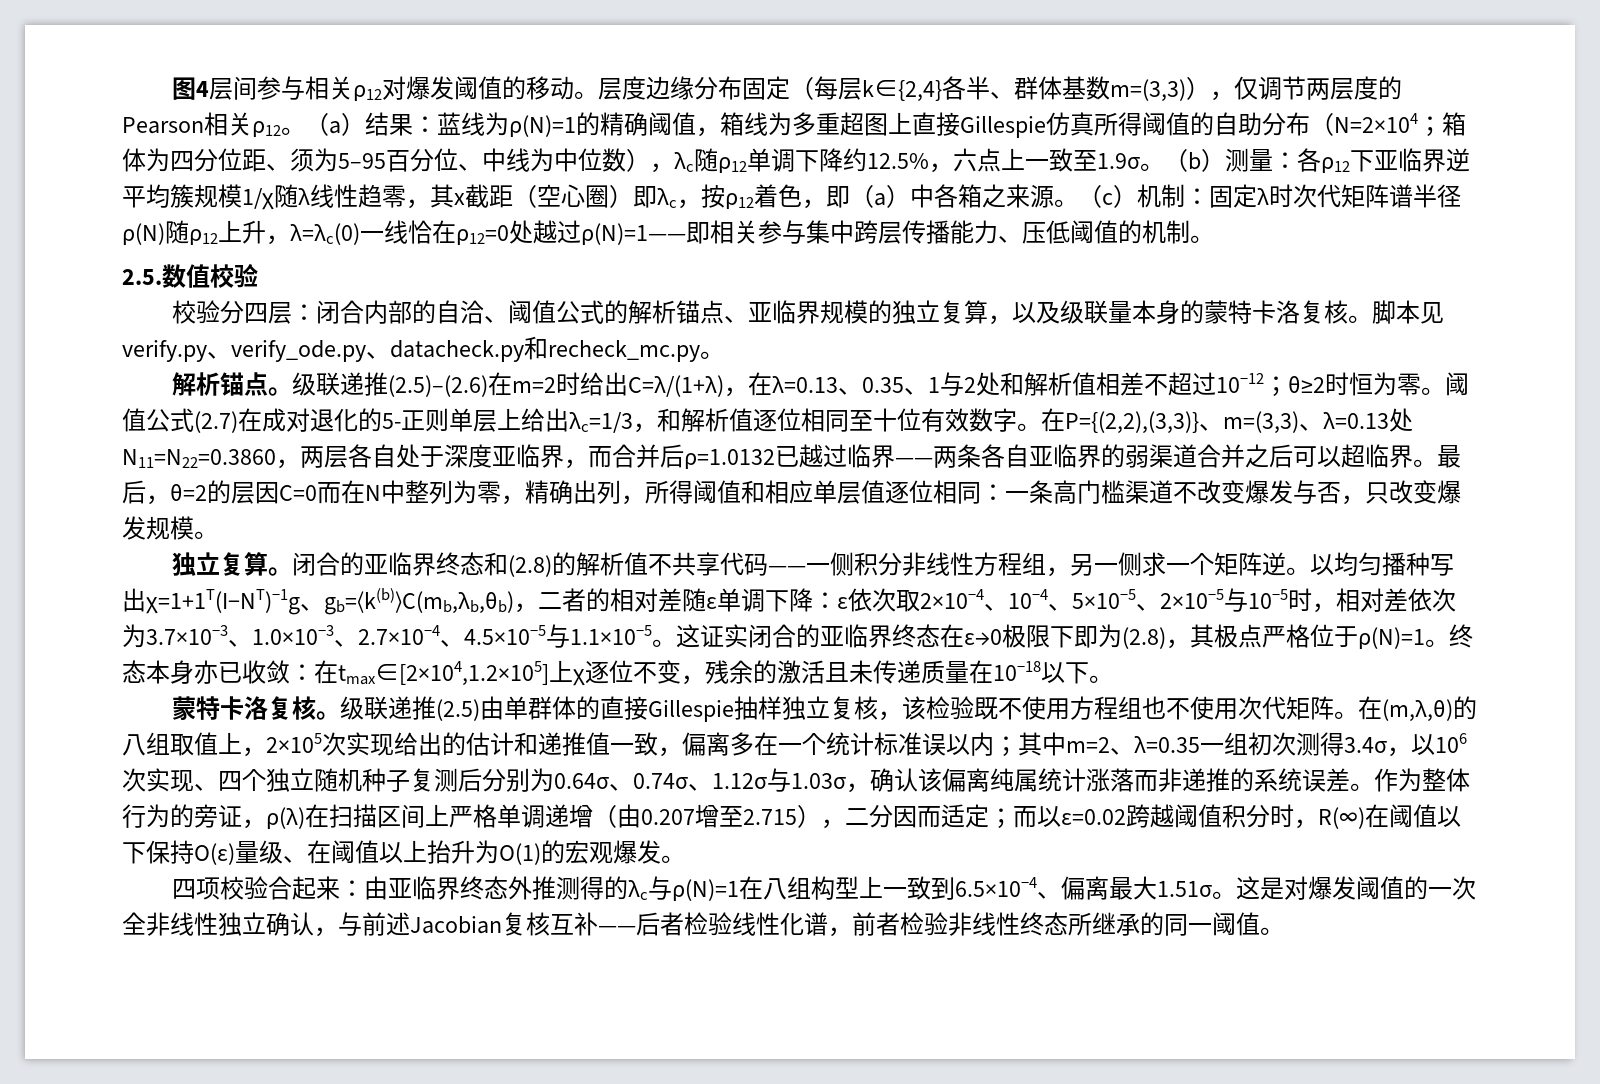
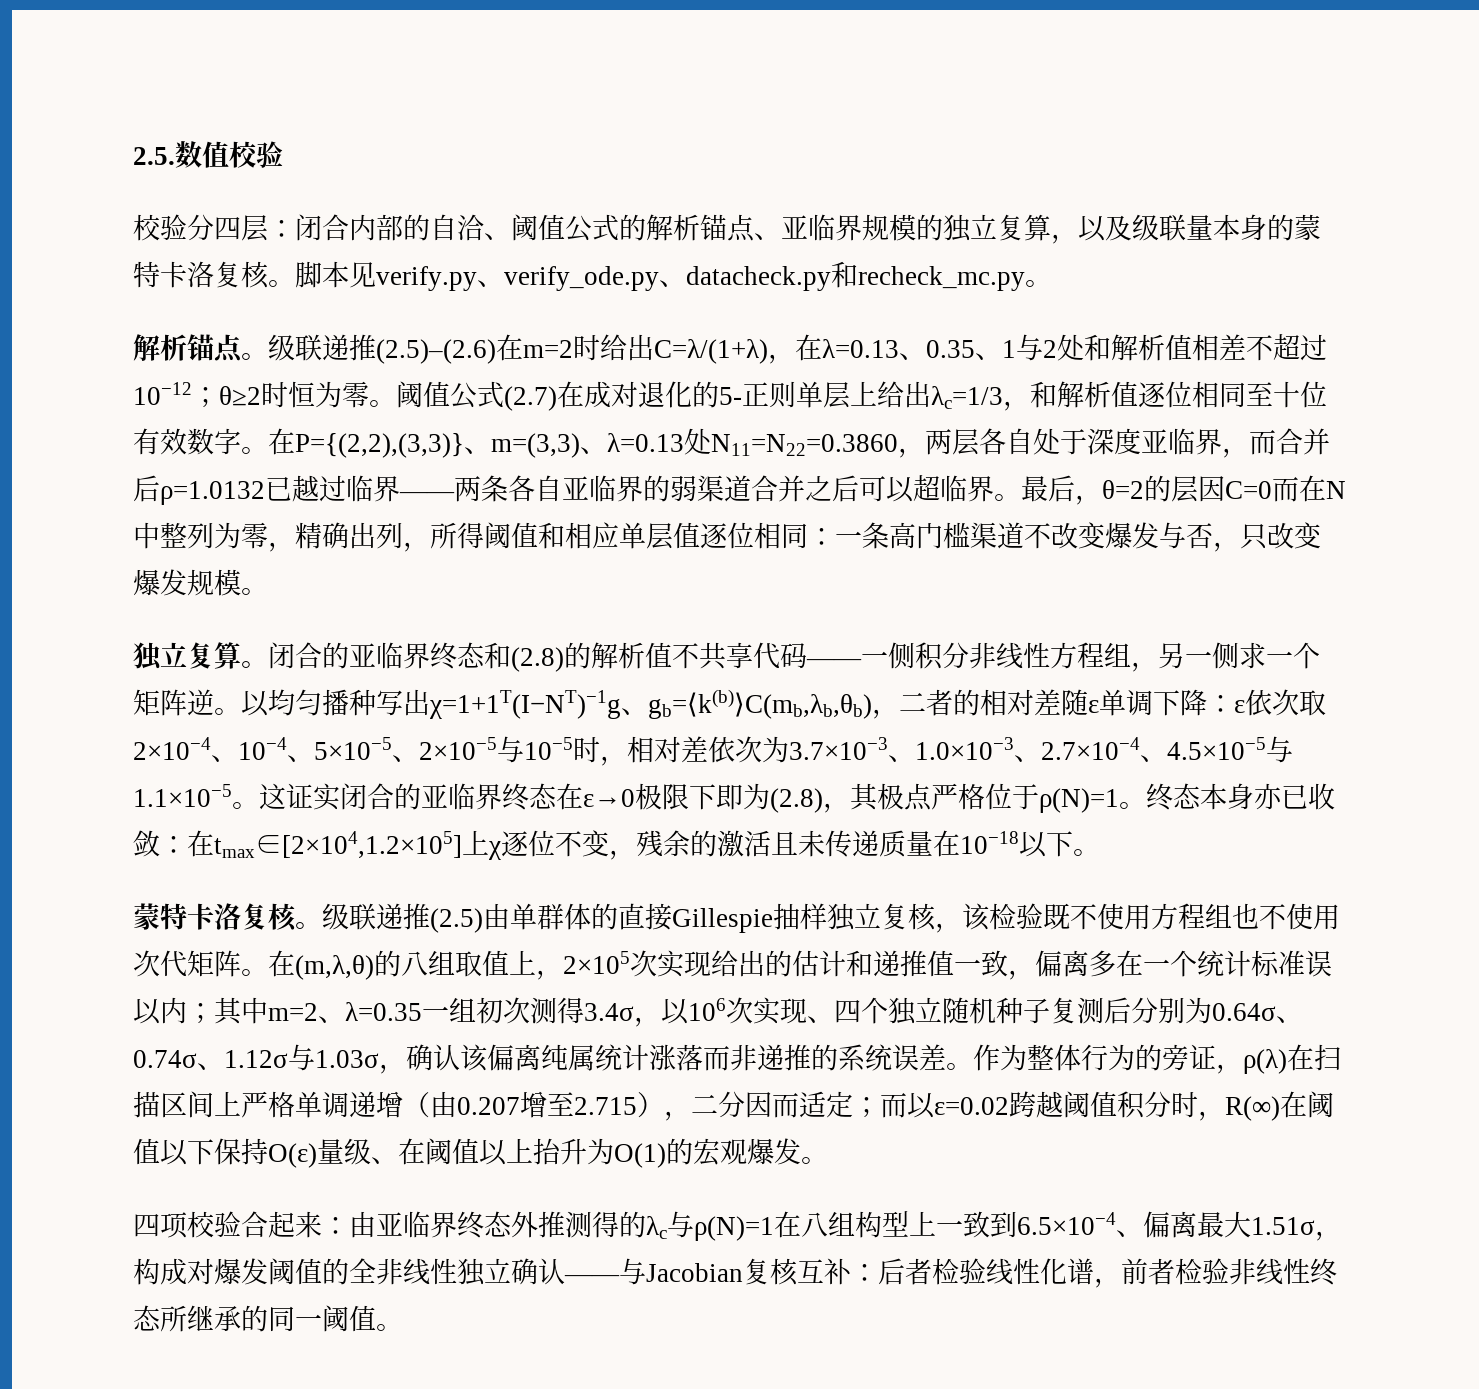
[172,76,1403,102] [122,112,1466,138] [122,148,1470,174] [122,184,1461,210] [122,220,1214,246] 图4层间参与相关ρ12对爆发阈值的移动。层度边缘分布固定（每层k∈{2,4}各半、群体基数m=(3,3)），仅调节两层度的Pearson相关ρ12。（a）结果：蓝线为ρ(N)=1的精确阈值，箱线为多重超图上直接Gillespie仿真所得阈值的自助分布（N=2×104；箱体为四分位距、须为5–95百分位、中线为中位数），λc随ρ12单调下降约12.5%，六点上一致至1.9σ。（b）测量：各ρ12下亚临界逆平均簇规模1/χ随λ线性趋零，其x截距（空心圈）即λc，按ρ12着色，即（a）中各箱之来源。（c）机制：固定λ时次代矩阵谱半径ρ(N)随ρ12上升，λ=λc(0)一线恰在ρ12=0处越过ρ(N)=1——即相关参与集中跨层传播能力、压低阈值的机制。 // -> (133, 156) none
[1212,876,1477,900] 。这是对爆发阈值的一次 -> [1315,1231,1342,1241] [133,1258,349,1285] ，构成对爆发阈值的
[314,912,410,937] ，与前述 -> [564,1258,646,1285] ——与
[598,926,636,933] —— -> [851,1264,878,1282] ：

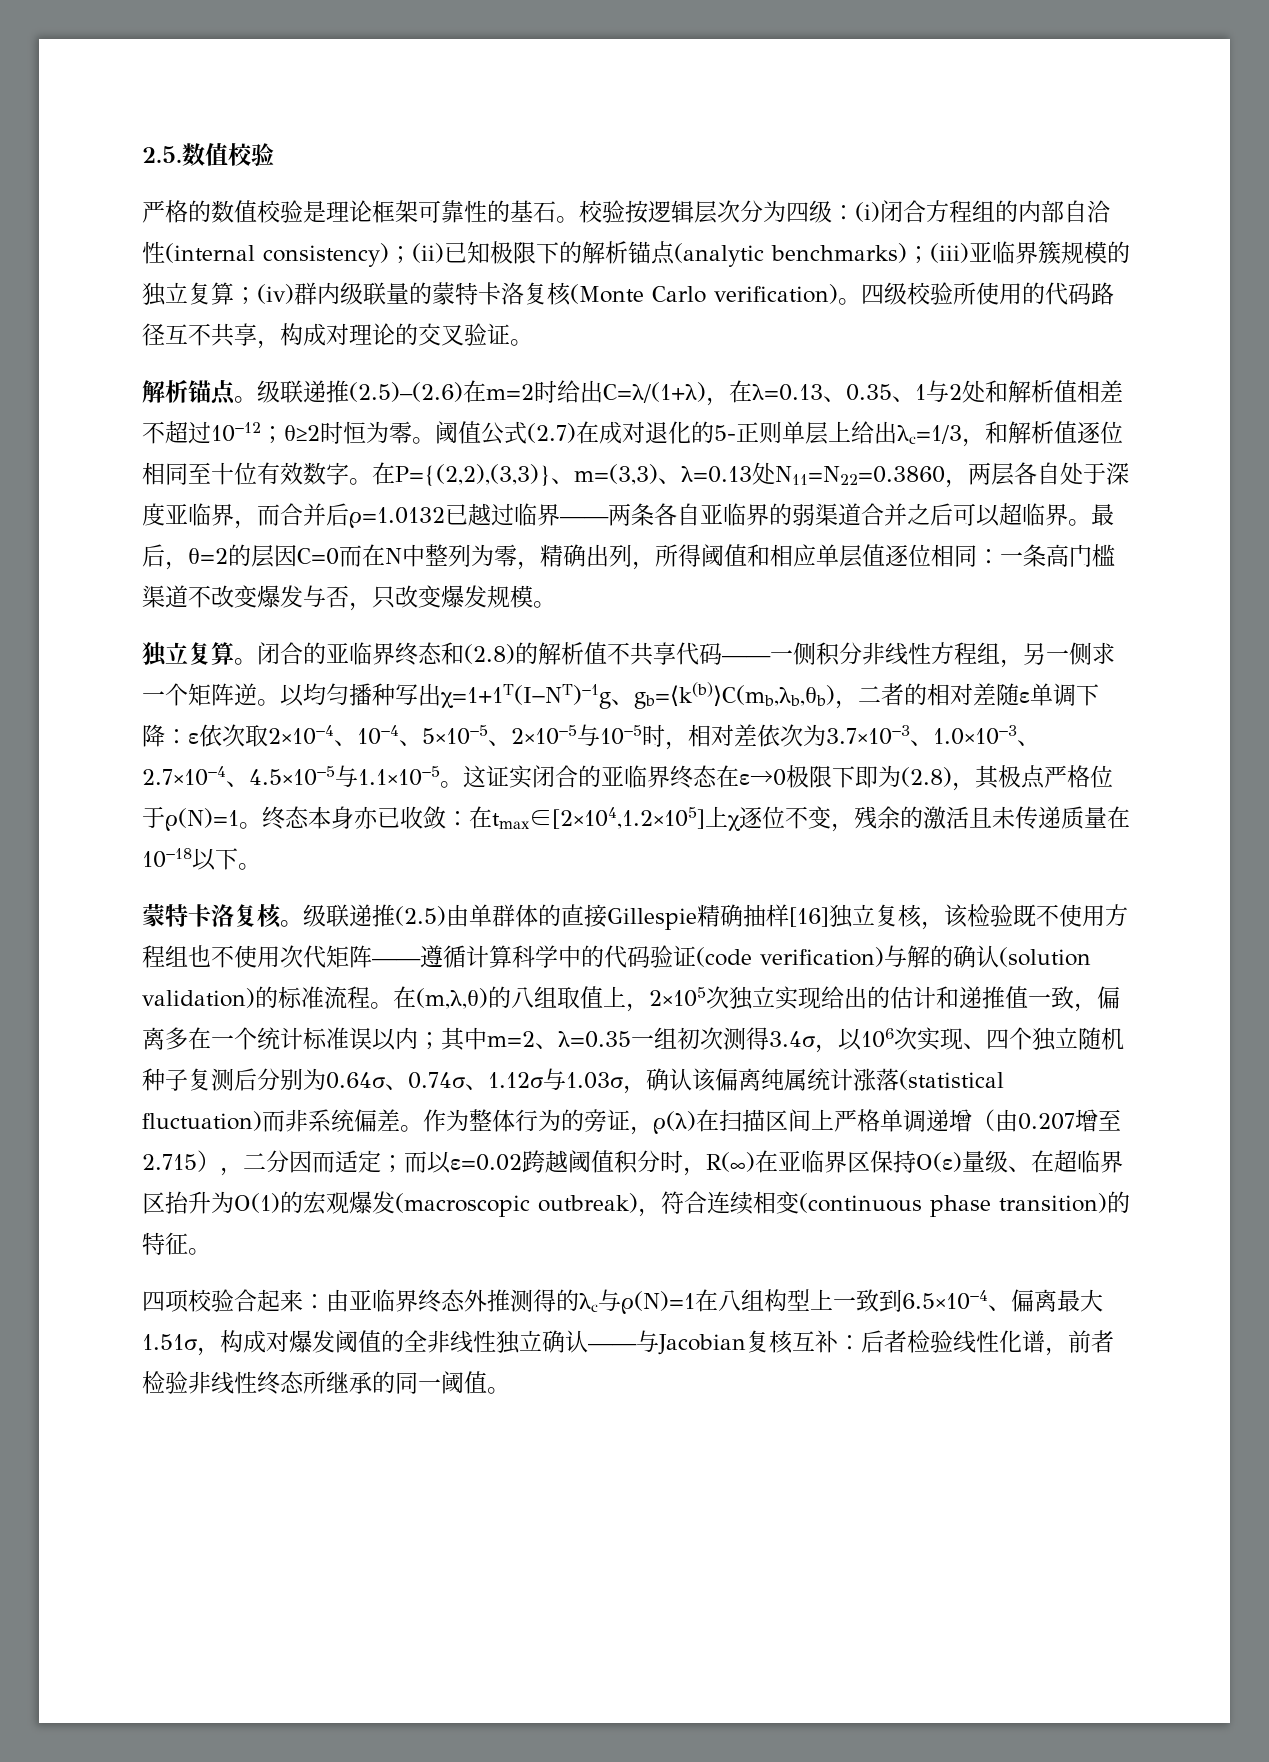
[133,214,1321,244] [133,261,1025,291] 校验分四层：闭合内部的自洽、阈值公式的解析锚点、亚临界规模的独立复算，以及级联量本身的蒙特卡洛复核。脚本见verify.py、verify_ode.py、datacheck.py和recheck_mc.py -> [142,200,1110,224] [142,241,1130,267] [142,282,1114,306] [142,323,510,349] 严格的数值校验是理论框架可靠性的基石。校验按逻辑层次分为四级：(i)闭合方程组的内部自洽性(internal consistency)；(ii)已知极限下的解析锚点(analytic benchmarks)；(iii)亚临界簇规模的独立复算；(iv)群内级联量的蒙特卡洛复核(Monte Carlo verification)。四级校验所使用的代码路径互不共享，构成对理论的交叉验证
[773,903,827,930] 抽样 -> [697,904,829,927] 精确抽样[16]
(241, 963) none -> [372,945,1091,968] [142,986,370,1009] ——遵循计算科学中的代码验证(code verification)与解的确认(solution validation)的标准流程
(657, 963) none -> [728,986,775,1010] 独立
[703,1044,919,1071] 而非递推的系统误 -> [899,1070,1004,1090] [142,1109,377,1132] (statistical fluctuation)而非系统偏
[1307,1091,1334,1118] [133,1138,214,1166] 阈值以下 -> [778,1150,870,1173] 亚临界区
[425,1138,533,1166] 阈值以上 -> [1054,1150,1123,1173] [142,1192,165,1214] 超临界区
(801, 1151) none -> [395,1191,1130,1217] [142,1232,188,1255] (macroscopic outbreak)，符合连续相变(continuous phase transition)的特征

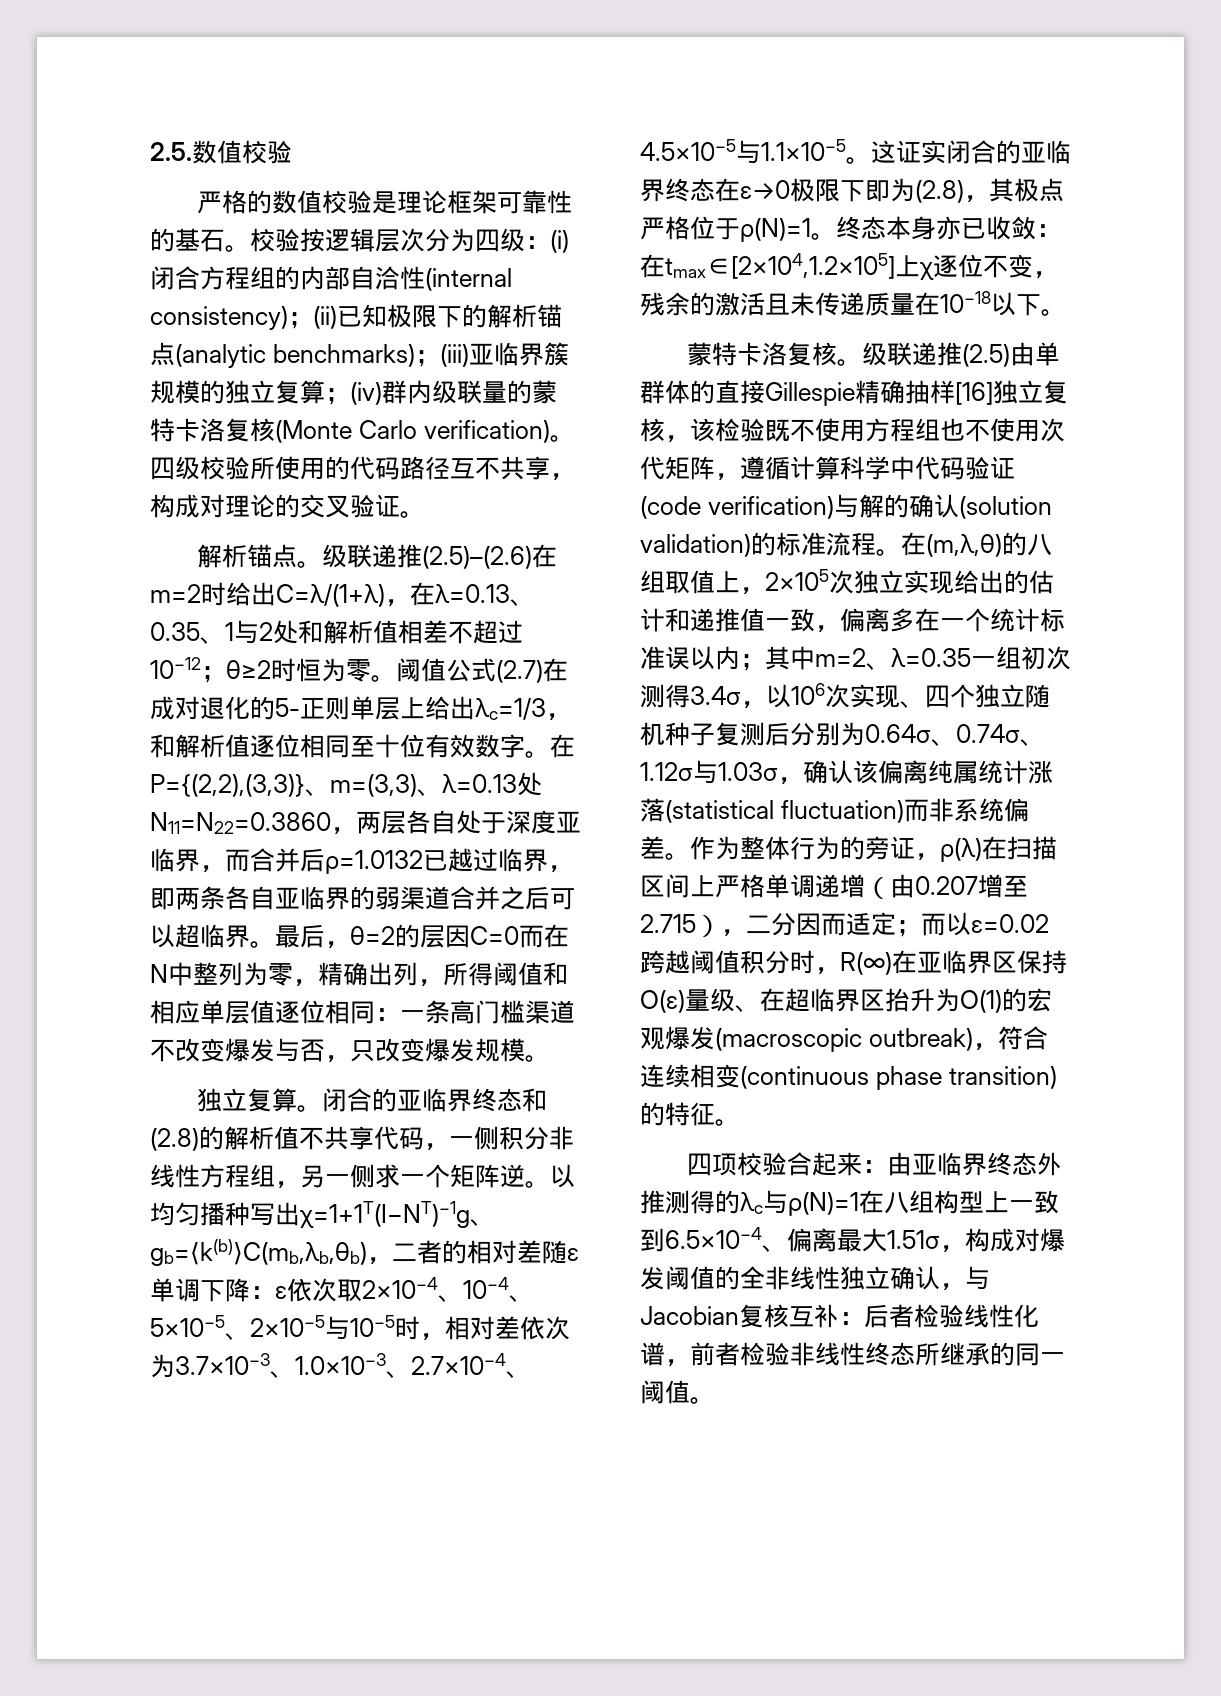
[560,517,609,523] —— -> [548,865,573,873] [150,888,175,910] ，即
[722,656,771,662] —— -> [424,1143,449,1151] ，
[372,959,421,965] —— -> [715,473,740,481] ，
[581,945,604,968] 的 -> (915, 468) none
[588,1344,637,1350] —— -> [940,1283,965,1291] ，

